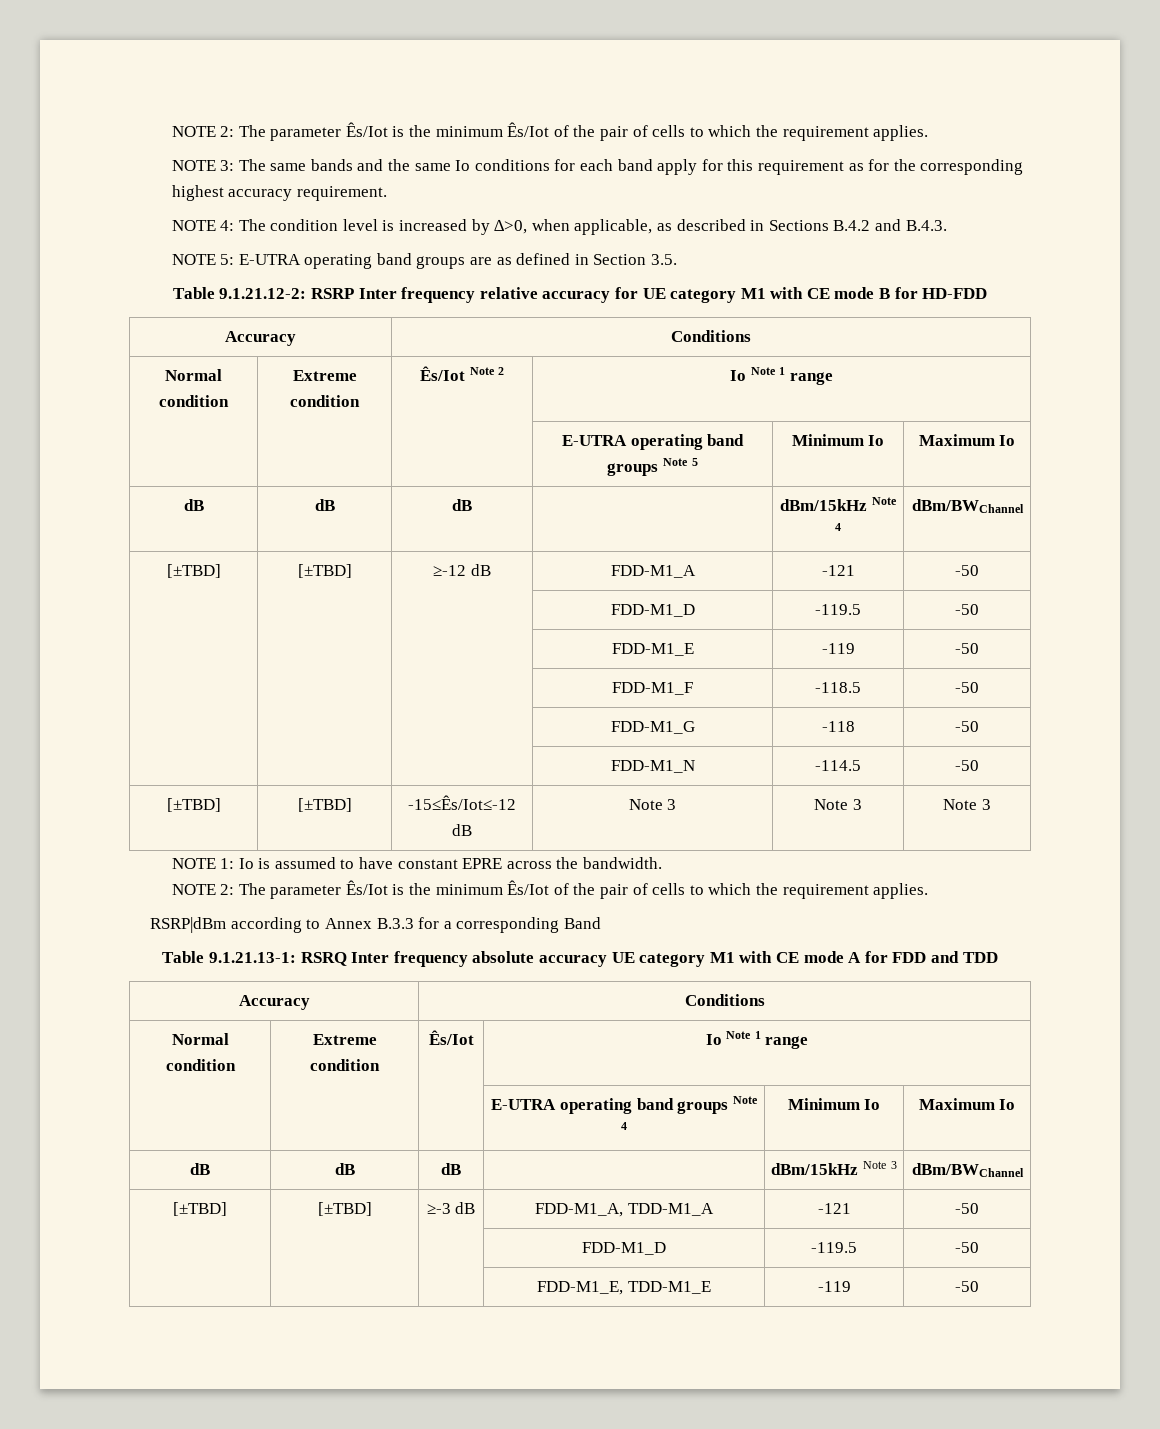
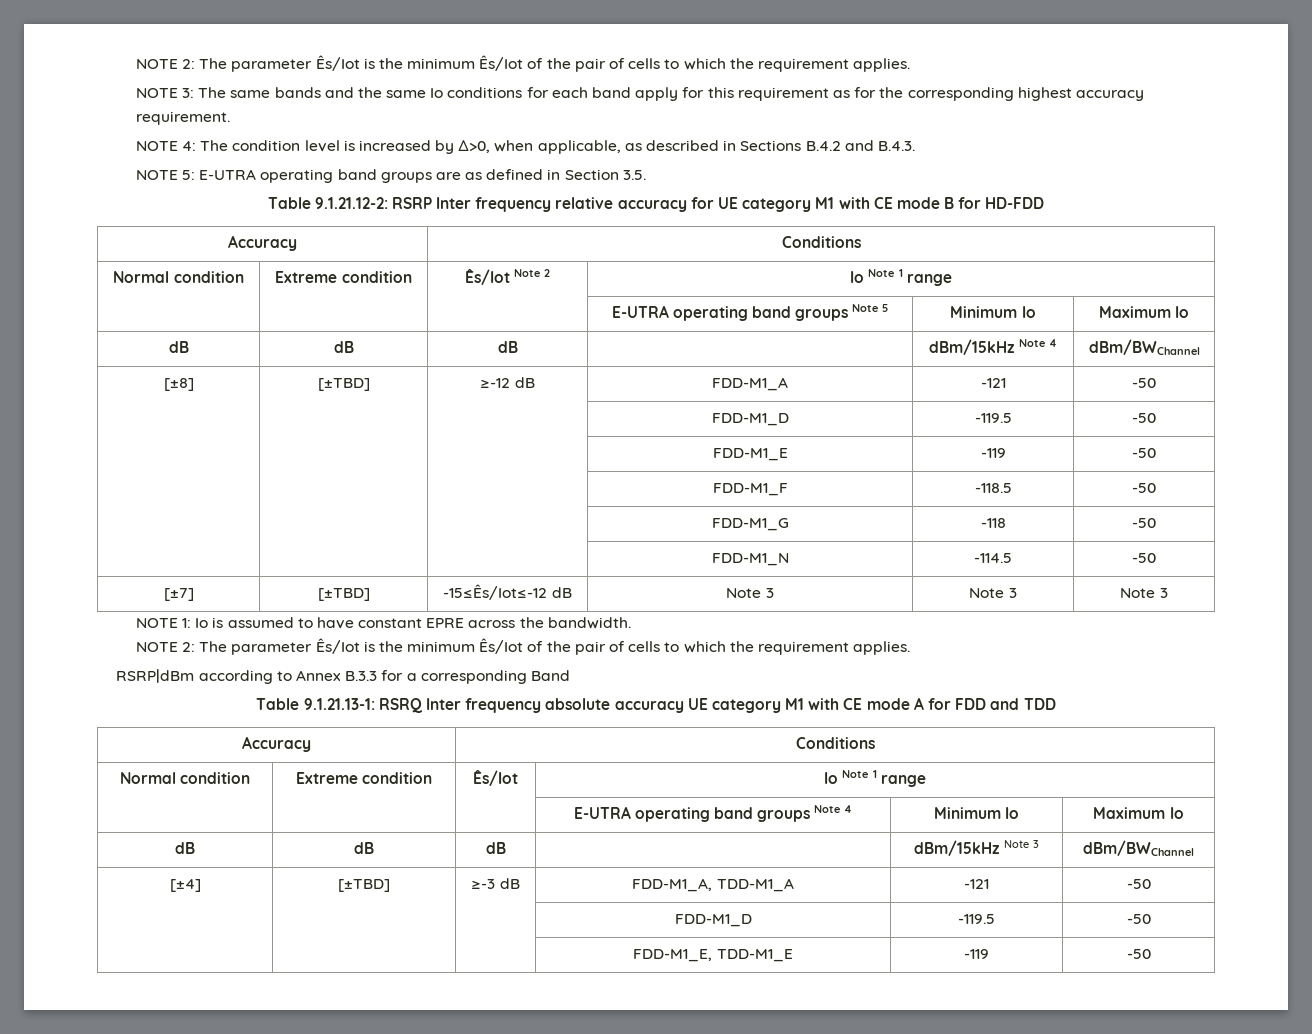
[166,564,221,578] [±TBD] -> [163,378,194,391] [±8]
[166,798,221,812] [±TBD] -> [163,588,194,601] [±7]
[173,1202,227,1216] [±TBD] -> [169,879,201,892] [±4]

